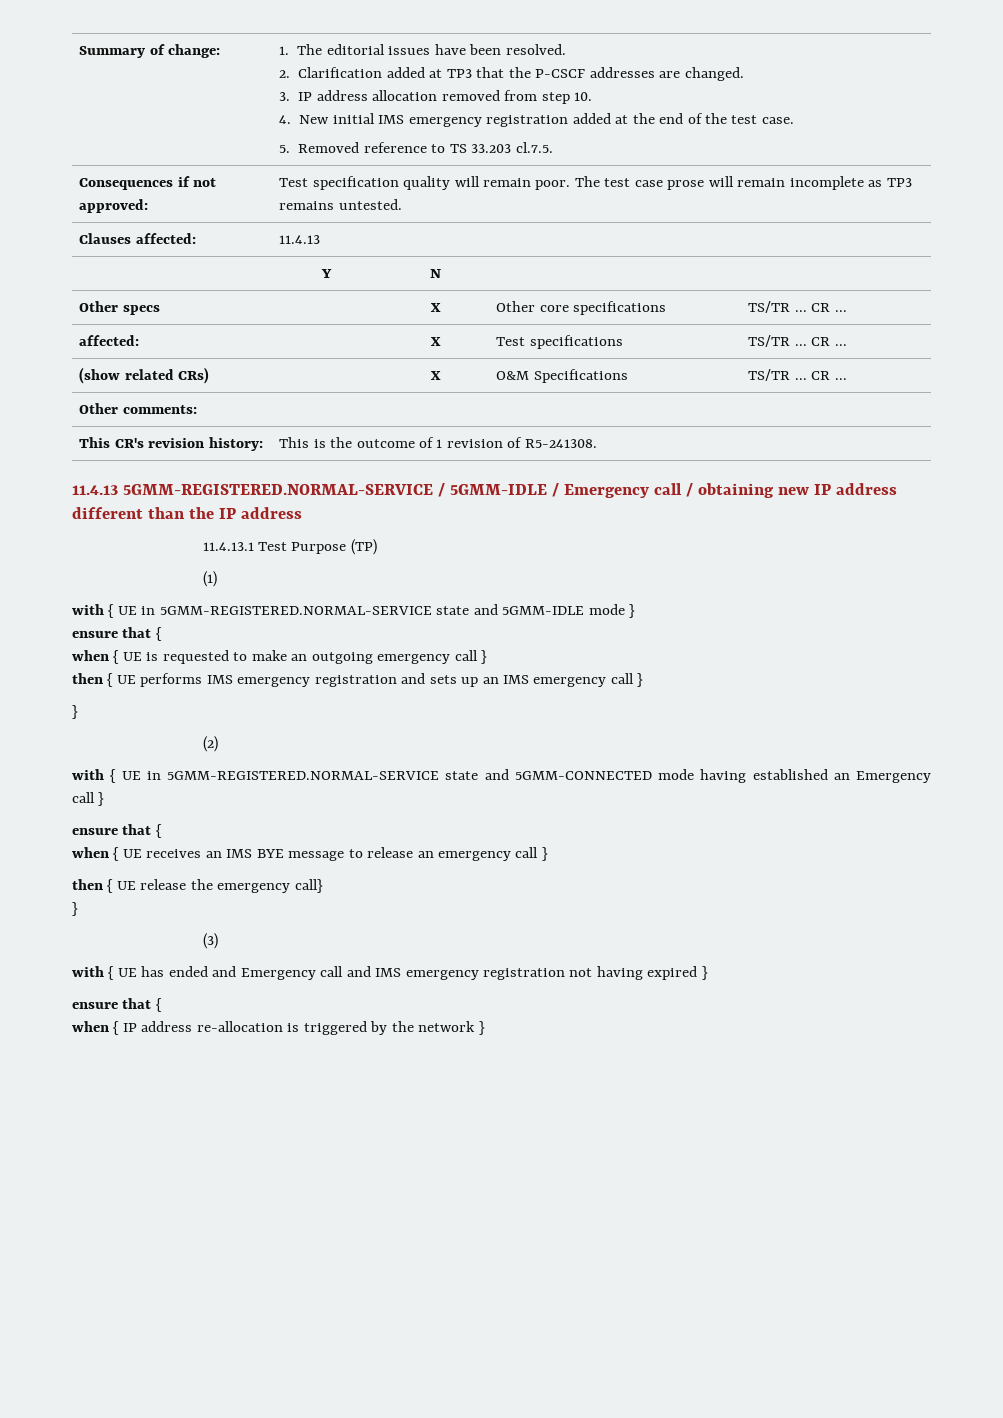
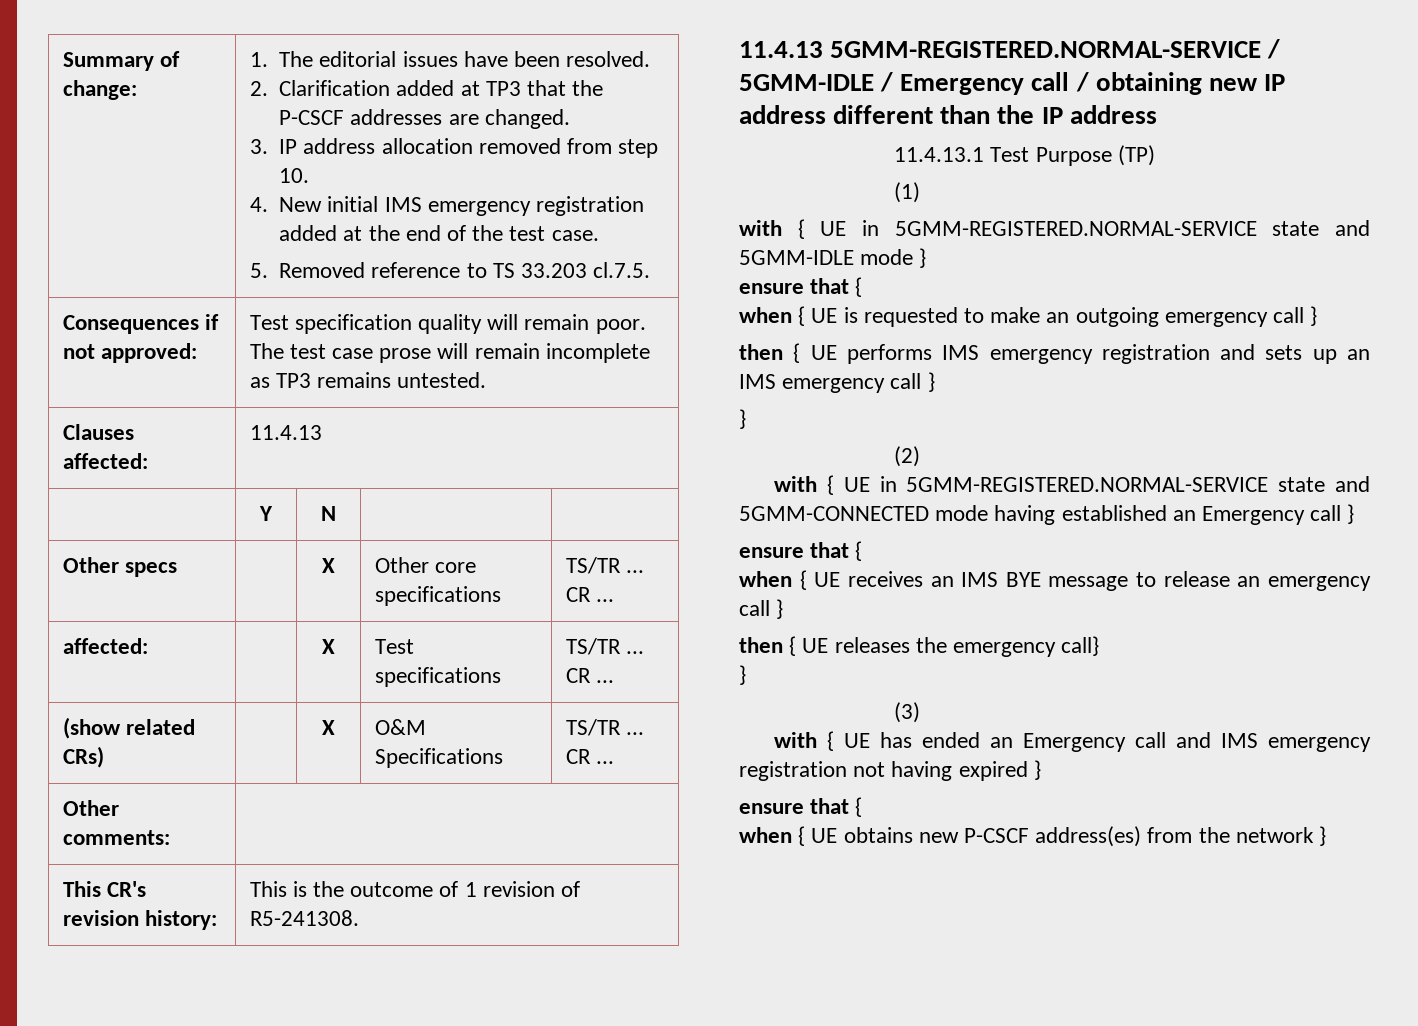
[140,879,187,890] release -> [834,637,910,653] releases
[212,966,237,977] and -> [990,737,1014,748] an
[122,1021,388,1035] IP address re-allocation is triggered by -> [811,826,1193,847] UE obtains new P-CSCF address(es) from

